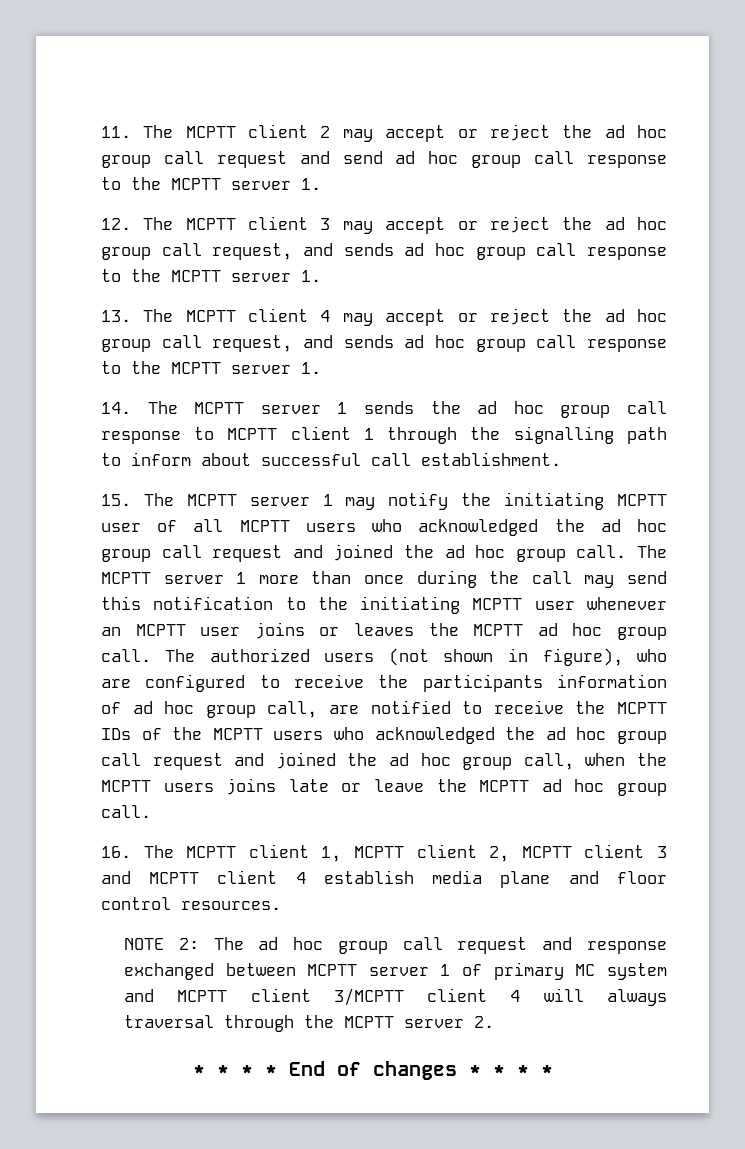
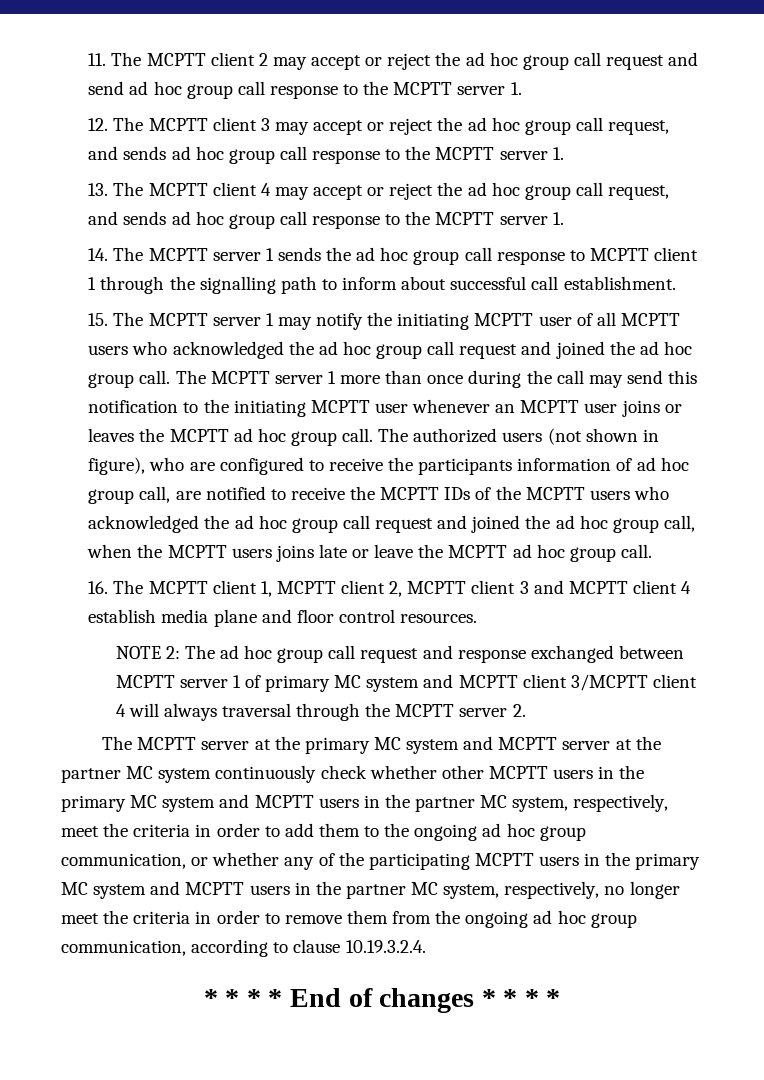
(494, 1022) none -> [102,736,661,754] [61,765,645,783] [61,794,669,812] [61,823,586,841] [61,852,701,870] [61,881,680,899] [61,910,637,928] [61,939,426,957] // The MCPTT server at the primary MC system and MCPTT server at the partner MC system continuously check whether other MCPTT users in the primary MC system and MCPTT users in the partner MC system, respectively, meet the criteria in order to add them to the ongoing ad hoc group communication, or whether any of the participating MCPTT users in the primary MC system and MCPTT users in the partner MC system, respectively, no longer meet the criteria in order to remove them from the ongoing ad hoc group communication, according to clause 10.19.3.2.4.

